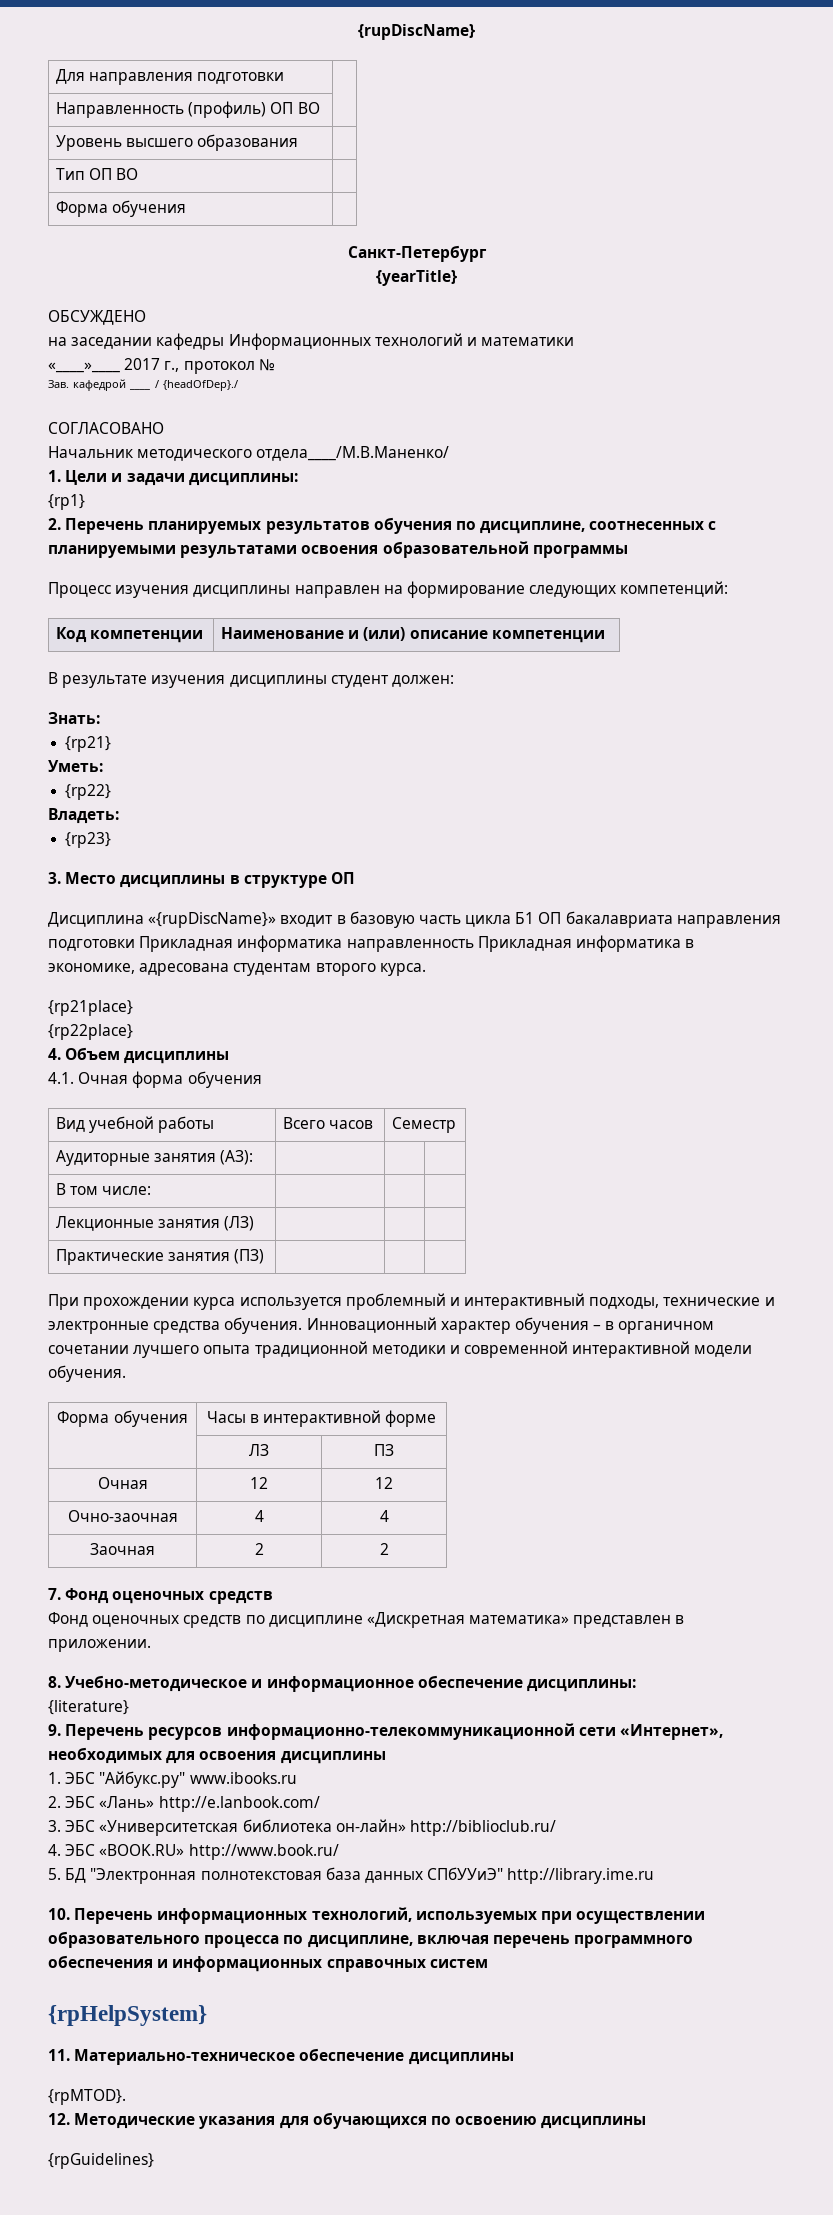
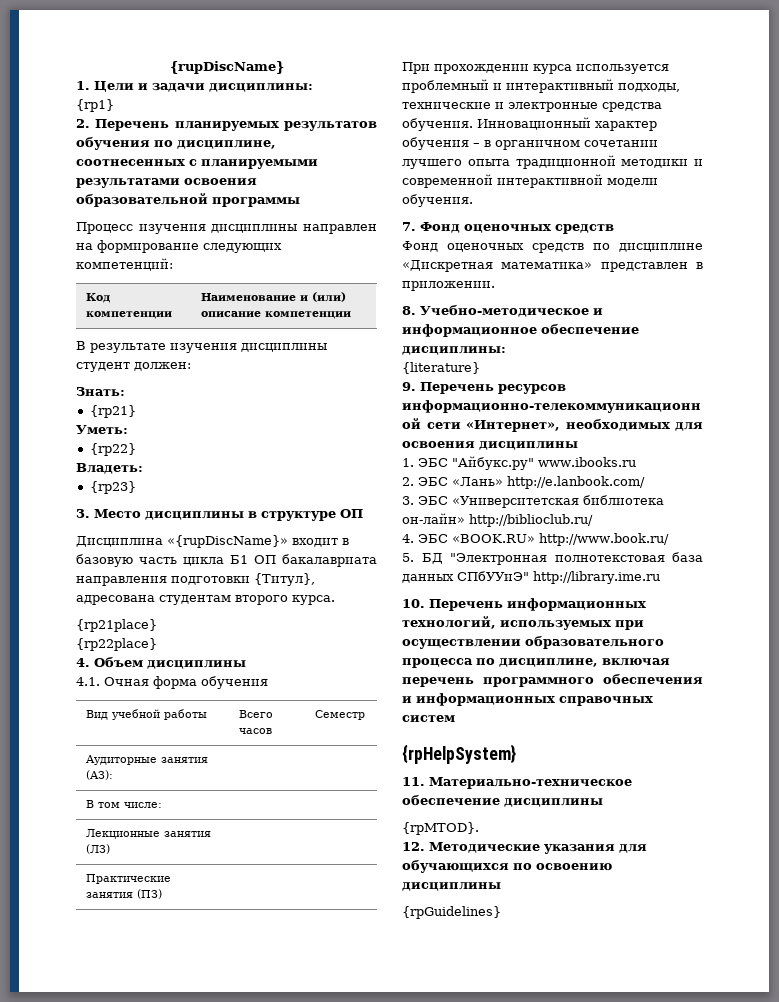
[56,69,285,85] [56,101,320,118] [56,134,299,151] [56,168,139,180] [56,200,187,217] [347,245,487,262] [376,270,457,286] [48,310,146,325] [48,333,575,350] [48,358,275,374] [48,379,151,391] [154,380,238,391] [48,422,164,434] [48,446,450,461] // Для направления подготовки | // Направленность (профиль) ОП ВО | // Уровень высшего образования | // Тип ОП ВО | // Форма обучения | // Санкт-Петербург // {yearTitle} // ОБСУЖДЕНО // на заседании кафедры Информационных технологий и математики // «____»____ 2017 г., протокол № // Зав. кафедрой ____ / {headOfDep}./ // СОГЛАСОВАНО // Начальник методического отдела____/М.В.Маненко/ -> (284, 67) none
[139,935,695,952] [48,963,135,974] Прикладная информатика направленность Прикладная информатика в экономике, -> [254,573,315,586] {Титул},
[57,1410,188,1427] [206,1410,437,1427] [249,1444,269,1456] [374,1444,394,1456] [97,1477,148,1489] [250,1477,268,1489] [375,1477,393,1489] [67,1510,178,1522] [254,1510,264,1522] [379,1510,389,1522] [90,1543,155,1555] [254,1543,264,1555] [379,1543,389,1555] // Форма обучения | Часы в интерактивной форме // | ЛЗ | ПЗ // Очная | 12 | 12 // Очно-заочная | 4 | 4 // Заочная | 2 | 2 -> (473, 200) none

